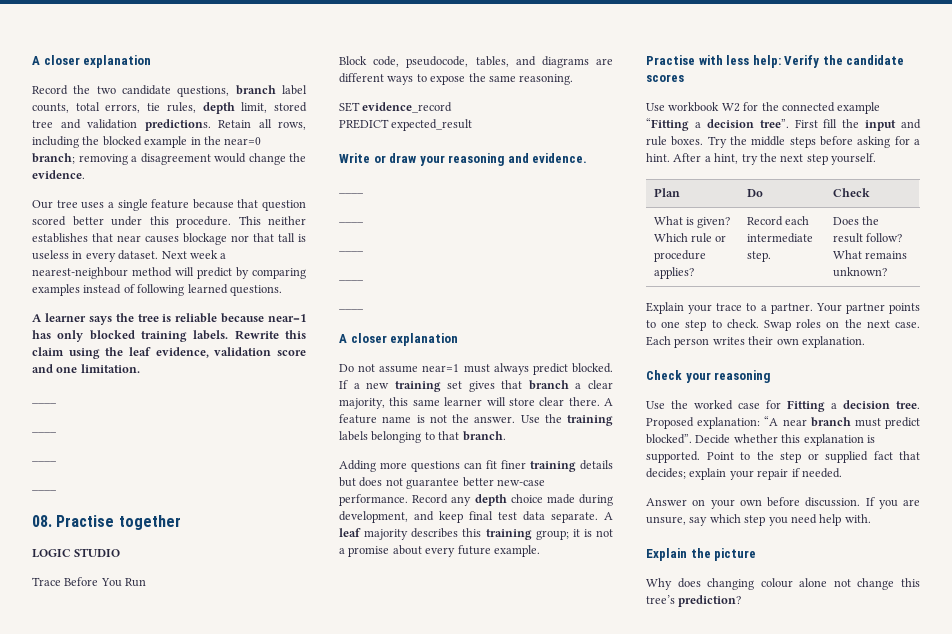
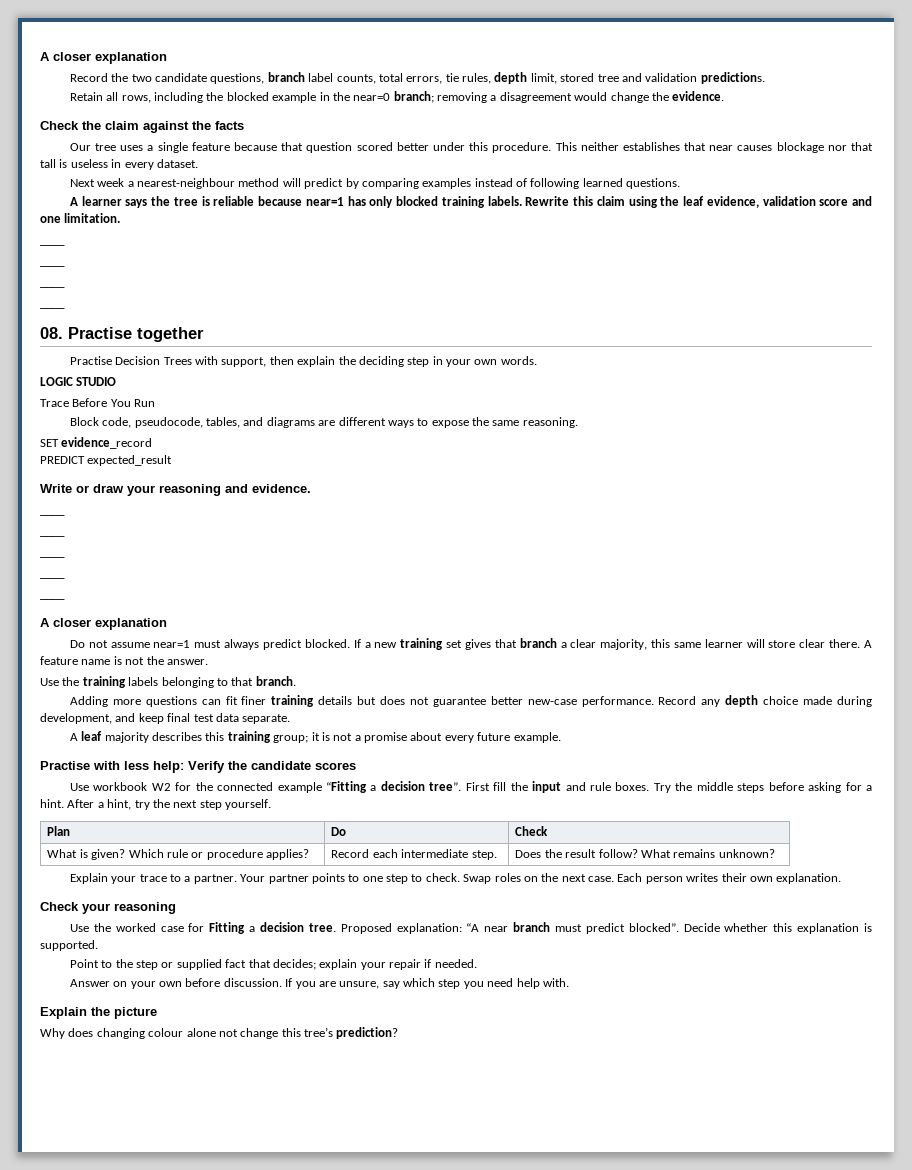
(211, 125) none -> (765, 78) //
(85, 174) none -> [40,121,244,133] // Check the claim against the facts
(159, 255) none -> (198, 163) //
(181, 522) none -> [69,356,537,367] // Practise Decision Trees with support, then explain the deciding step in your own words.
(516, 419) none -> (208, 662) //
(598, 517) none -> (291, 719) //
(700, 457) none -> (98, 945) //

